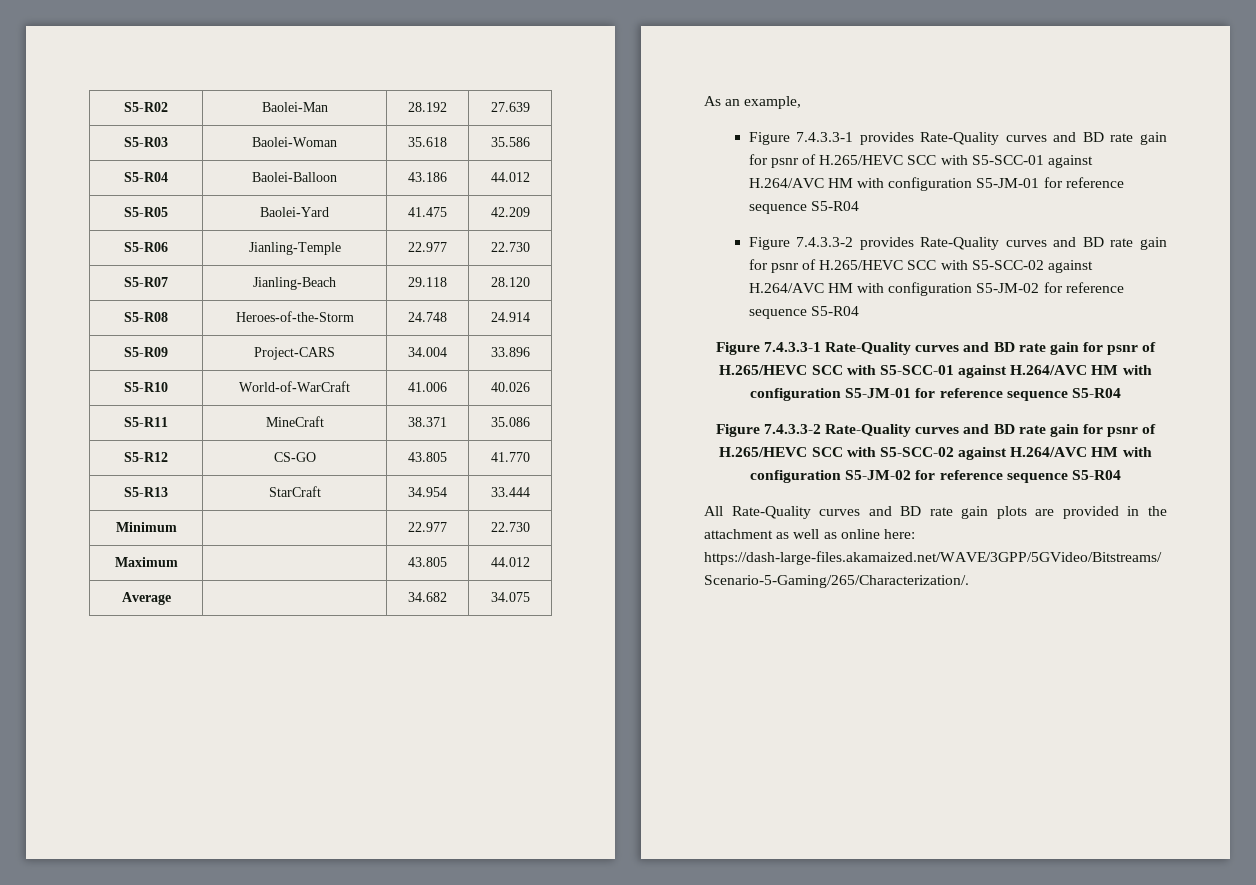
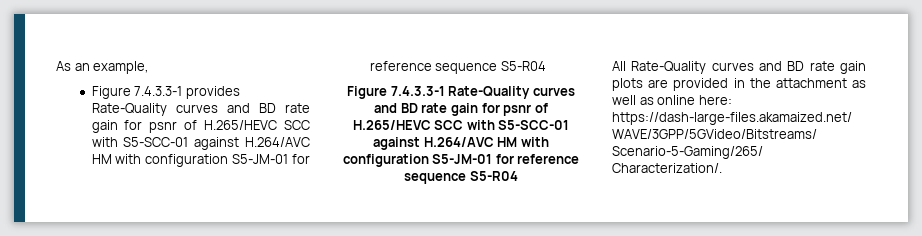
[124,102,168,112] [261,102,328,112] [408,102,447,112] [490,102,530,112] [124,137,168,147] [252,137,337,147] [408,137,447,147] [490,137,530,147] [124,172,168,182] [252,172,337,182] [408,172,447,182] [490,172,530,182] [124,207,168,217] [260,207,329,217] [408,207,447,217] [490,207,530,217] [124,242,168,252] [248,242,341,255] [408,242,447,252] [490,242,530,252] [124,277,168,287] [253,277,336,290] [408,277,447,287] [490,277,530,287] [124,312,168,322] [235,311,354,322] [408,312,447,322] [490,312,530,322] [124,347,168,357] [254,347,335,360] [408,347,447,357] [490,347,530,357] [124,382,168,392] [239,381,350,392] [408,382,447,392] [490,382,530,392] [124,417,168,427] [265,416,324,427] [408,417,447,427] [490,417,530,427] [124,452,168,462] [273,452,316,462] [408,452,447,462] [490,452,530,462] [124,487,168,497] [268,486,321,497] [408,487,447,497] [490,487,530,497] [115,522,177,532] [408,522,447,532] [490,522,530,532] [114,557,178,567] [408,557,447,567] [490,557,530,567] [121,592,171,605] [408,592,447,602] [490,592,530,602] S5-R02 | Baolei-Man | 28.192 | 27.639 // S5-R03 | Baolei-Woman | 35.618 | 35.586 // S5-R04 | Baolei-Balloon | 43.186 | 44.012 // S5-R05 | Baolei-Yard | 41.475 | 42.209 // S5-R06 | Jianling-Temple | 22.977 | 22.730 // S5-R07 | Jianling-Beach | 29.118 | 28.120 // S5-R08 | Heroes-of-the-Storm | 24.748 | 24.914 // S5-R09 | Project-CARS | 34.004 | 33.896 // S5-R10 | World-of-WarCraft | 41.006 | 40.026 // S5-R11 | MineCraft | 38.371 | 35.086 // S5-R12 | CS-GO | 43.805 | 41.770 // S5-R13 | StarCraft | 34.954 | 33.444 // Minimum | | 22.977 | 22.730 // Maximum | | 43.805 | 44.012 // Average | | 34.682 | 34.075 // -> (56, 66) none
[748,237,1167,250] [748,259,1093,273] [748,282,1124,296] [748,306,859,319] // Figure 7.4.3.3-2 provides Rate-Quality curves and BD rate gain for psnr of H.265/HEVC SCC with S5-SCC-02 against H.264/AVC HM with configuration S5-JM-02 for reference sequence S5-R04 -> (546, 66) none
[715,424,1157,437] [719,447,1152,460] [750,470,1121,483] // Figure 7.4.3.3-2 Rate-Quality curves and BD rate gain for psnr of H.265/HEVC SCC with S5-SCC-02 against H.264/AVC HM with configuration S5-JM-02 for reference sequence S5-R04 -> (518, 176) none

